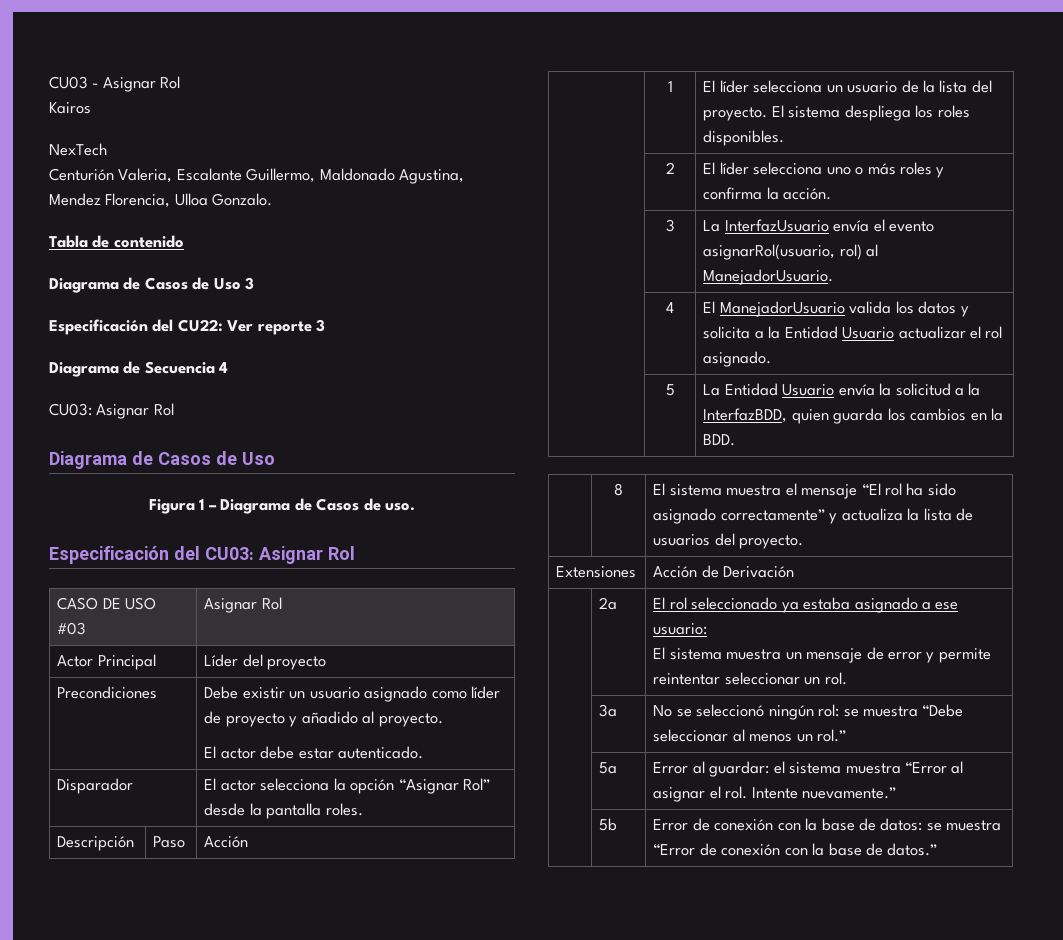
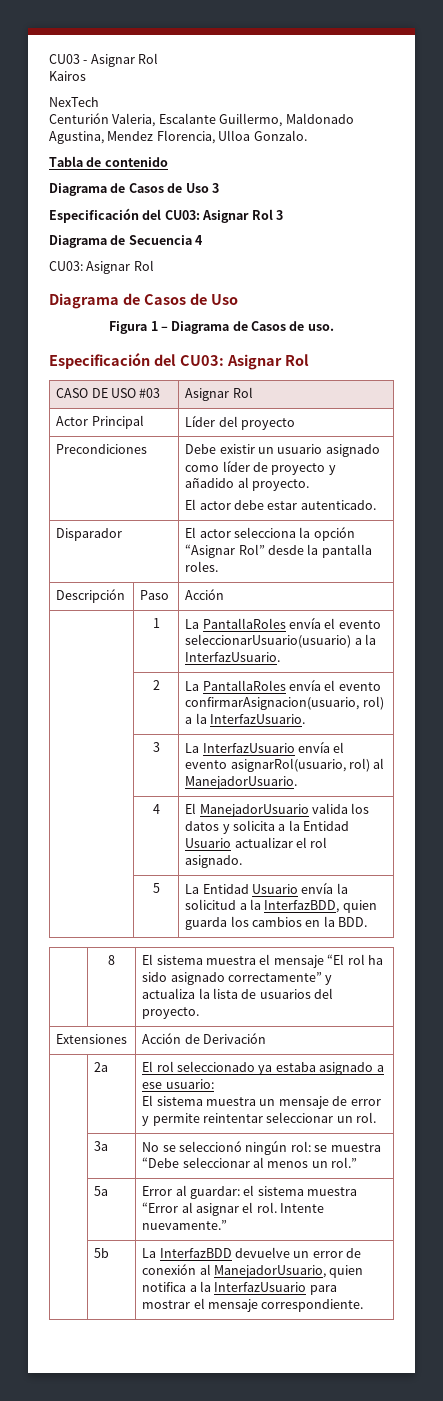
[177,319,312,335] CU22: Ver reporte -> [164,209,273,223] CU03: Asignar Rol
[703,80,992,93] [703,105,970,121] [703,130,785,146] [665,162,675,174] [703,162,945,178] [703,187,832,200] El líder selecciona un usuario de la lista del proyecto. El sistema despliega los roles disponibles. // | 2 | El líder selecciona uno o más roles y confirma la acción. -> [185,617,381,629] [185,634,377,648] [185,652,281,662] [152,680,160,690] [185,679,381,691] [185,696,384,710] [185,713,306,724] La PantallaRoles envía el evento seleccionarUsuario(usuario) a la InterfazUsuario. // | 2 | La PantallaRoles envía el evento confirmarAsignacion(usuario, rol) a la InterfazUsuario.
[653,818,1002,831] [653,843,938,856] Error de conexión con la base de datos: se muestra “Error de conexión con la base de datos.” -> [142,1247,362,1258] [142,1264,364,1278] [142,1281,337,1295] [142,1298,364,1312] La InterfazBDD devuelve un error de conexión al ManejadorUsuario, quien notifica a la InterfazUsuario para mostrar el mensaje correspondiente.

